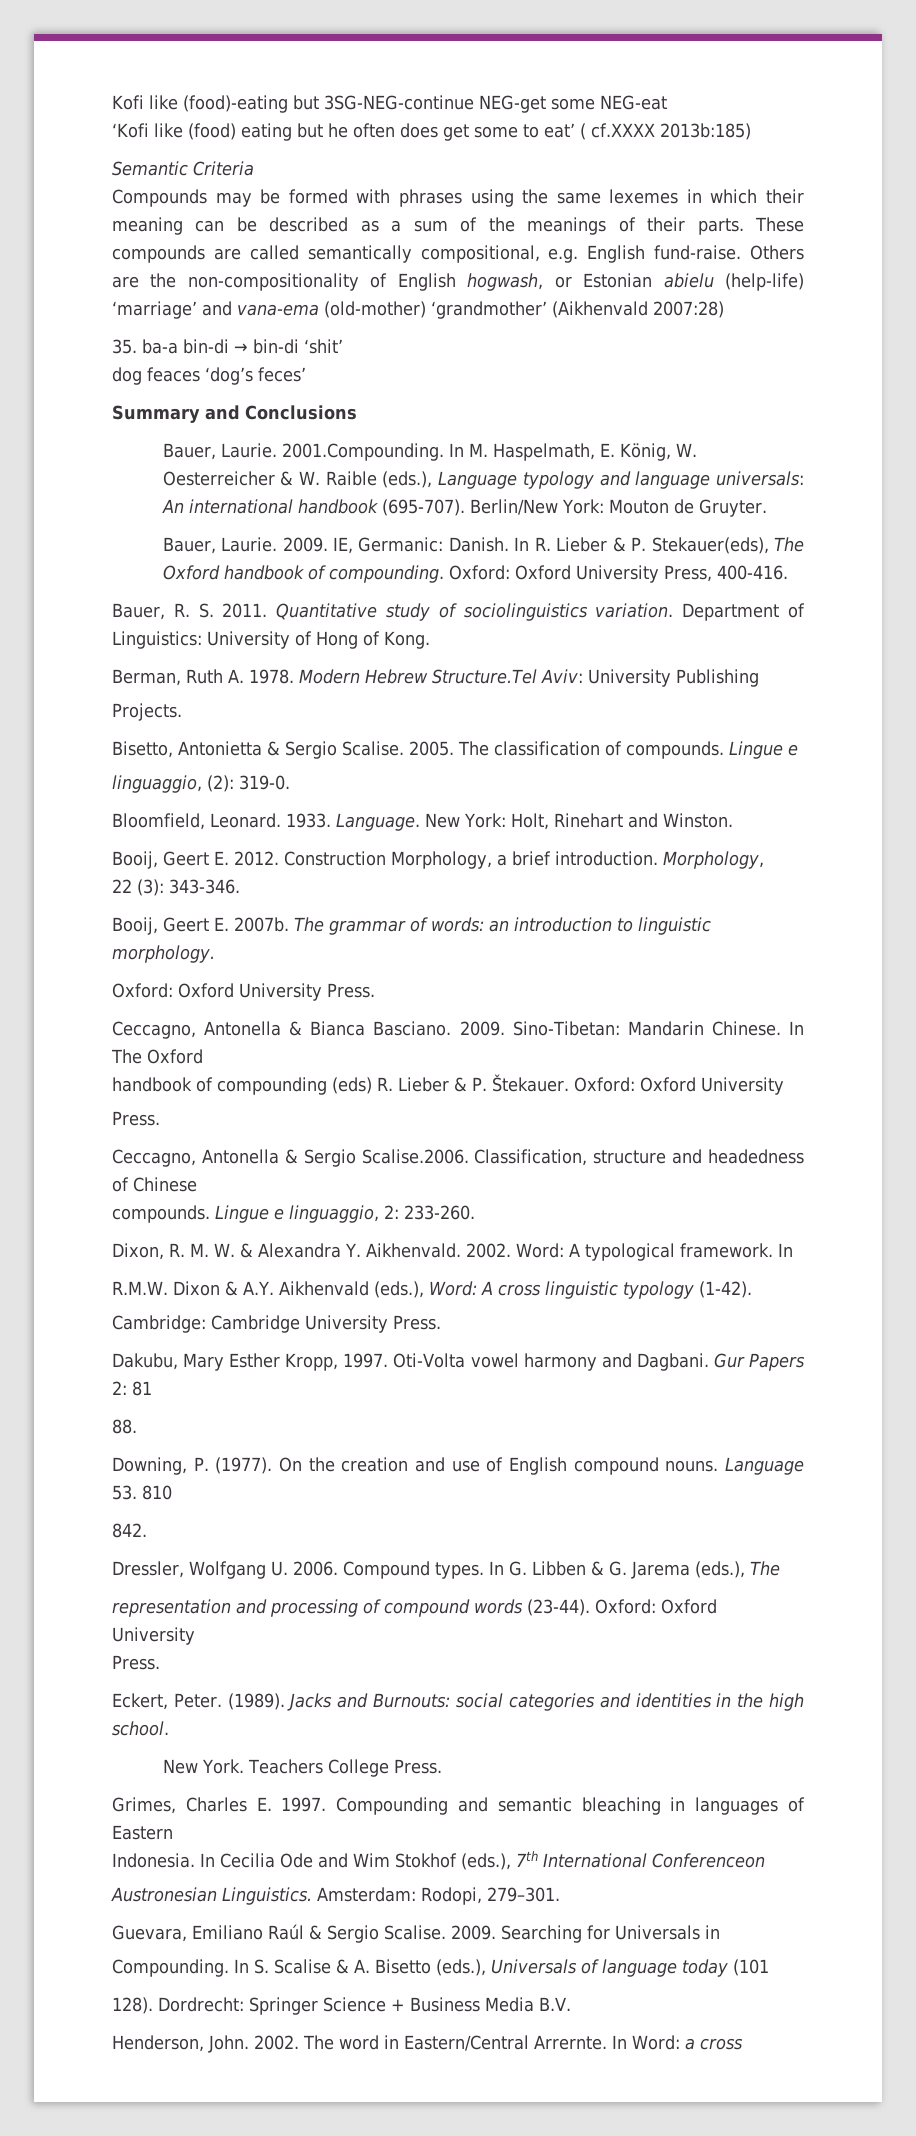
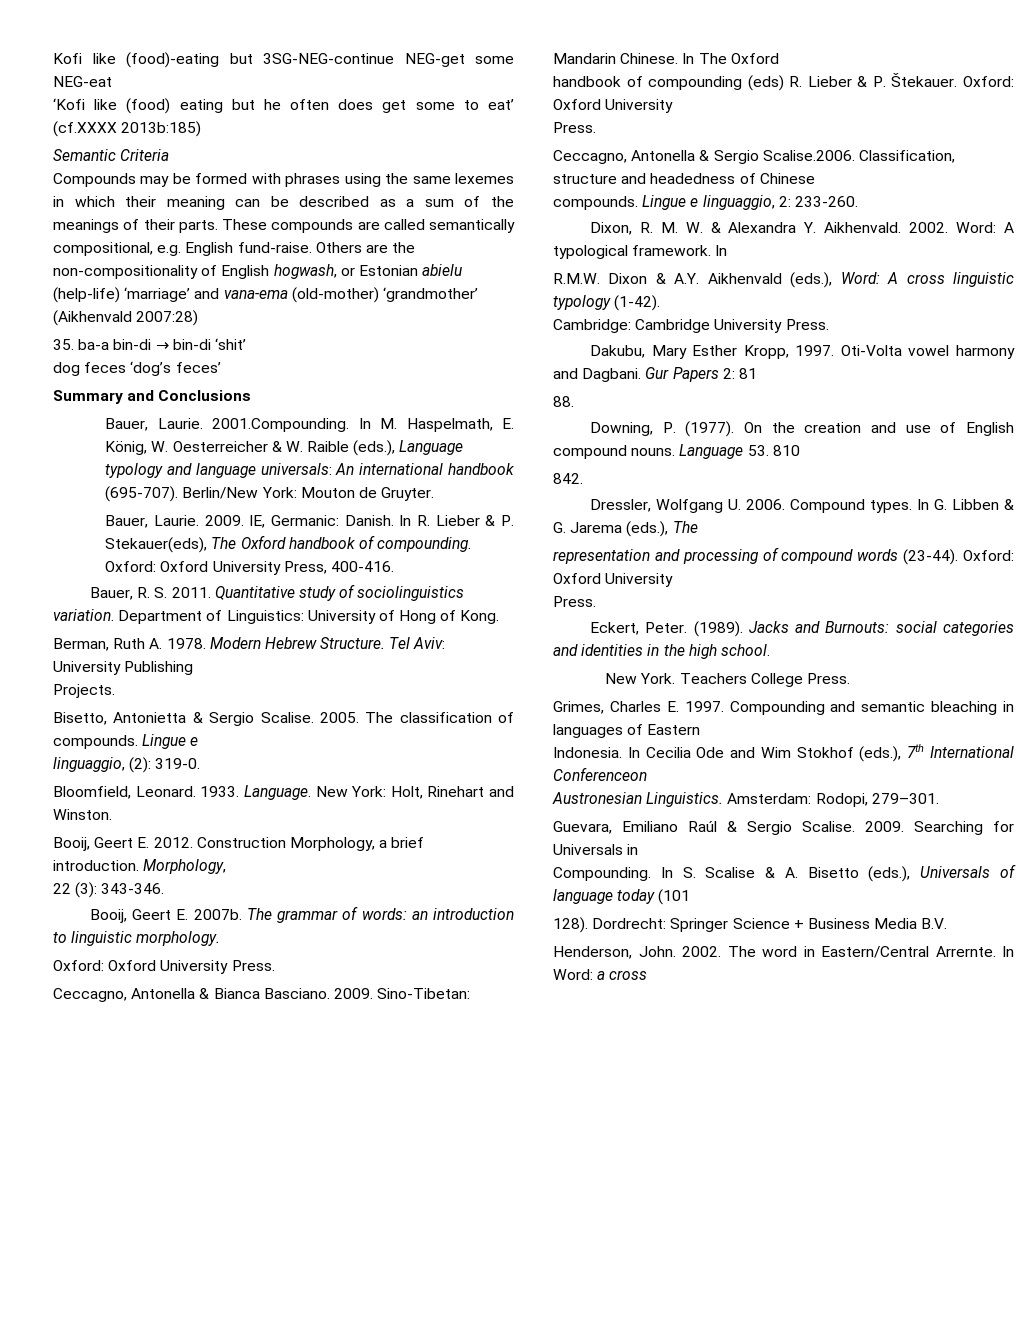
[579,123,655,140] ( cf.XXXX -> [53,121,117,137] (cf.XXXX
[147,367,200,382] feaces -> [84,362,127,373] feces
[431,669,537,684] Structure.Tel -> [320,637,411,649] Structure. Tel

